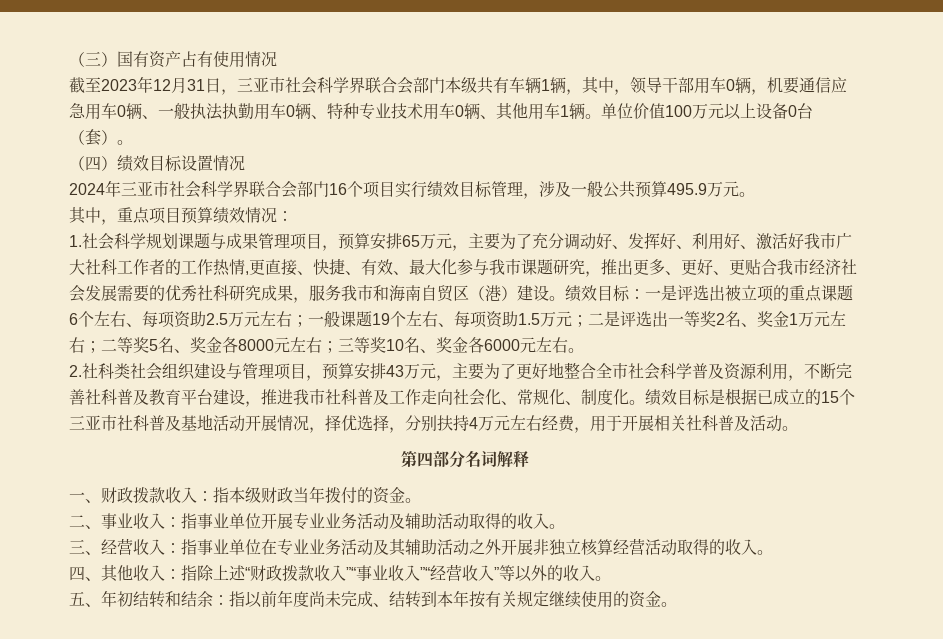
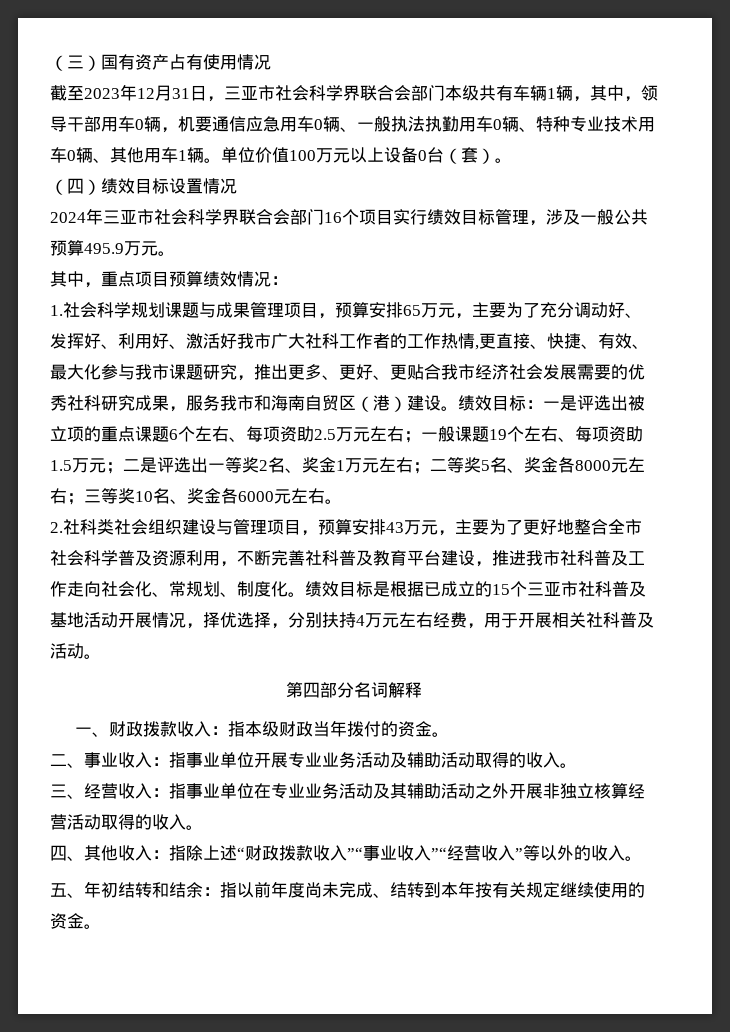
[549,389,565,405] 化 -> [203,581,220,597] 划

